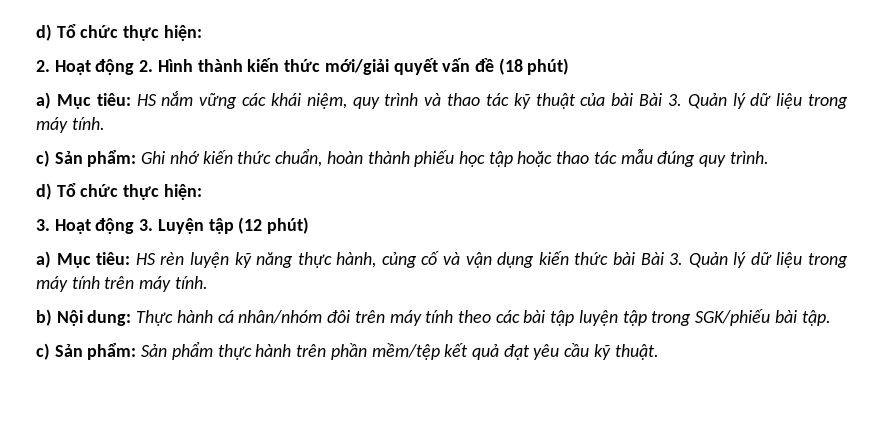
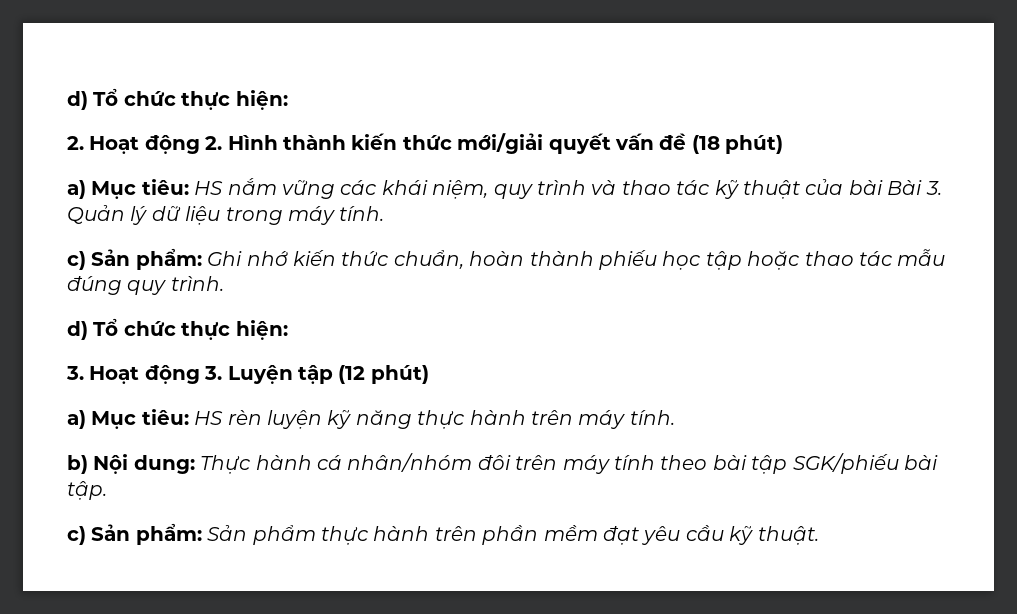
[336,251,849,268] [36,276,100,292] hành, củng cố và vận dụng kiến thức bài Bài 3. Quản lý dữ liệu trong máy tính -> [469,410,526,425] hành
[495,310,520,323] các -> (708, 462) none
[578,310,692,326] luyện tập trong -> (788, 464) none
[371,343,499,360] mềm/tệp kết quả -> [543,525,598,541] mềm

